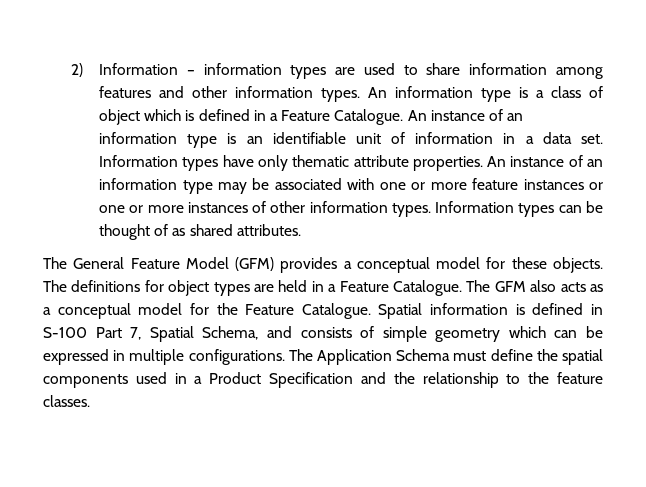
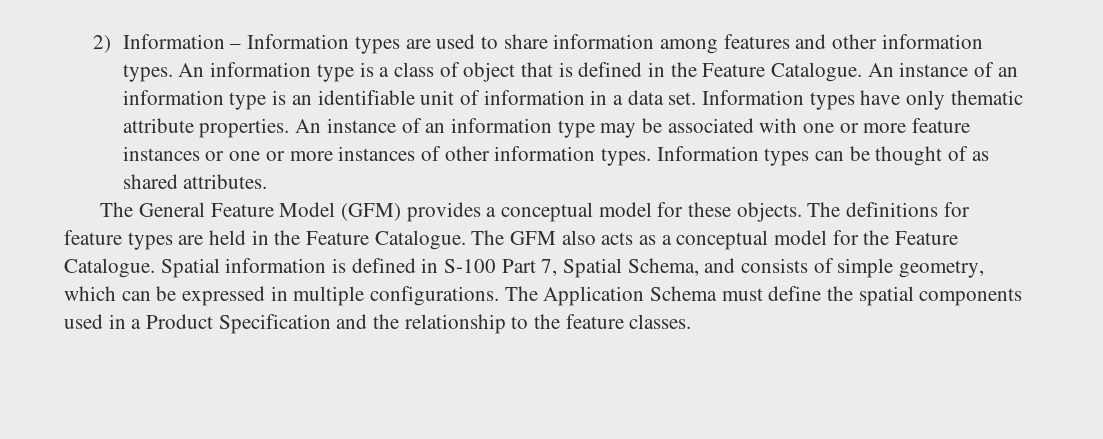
[203,63,282,75] information -> [247,34,350,49] Information
[144,109,279,121] which is defined in a -> [520,62,697,77] that is defined in the
[168,280,210,296] object -> [64,230,122,245] feature
[328,284,337,292] a -> [274,230,301,245] the
[435,328,501,342] geometry -> [899,260,985,278] geometry,

